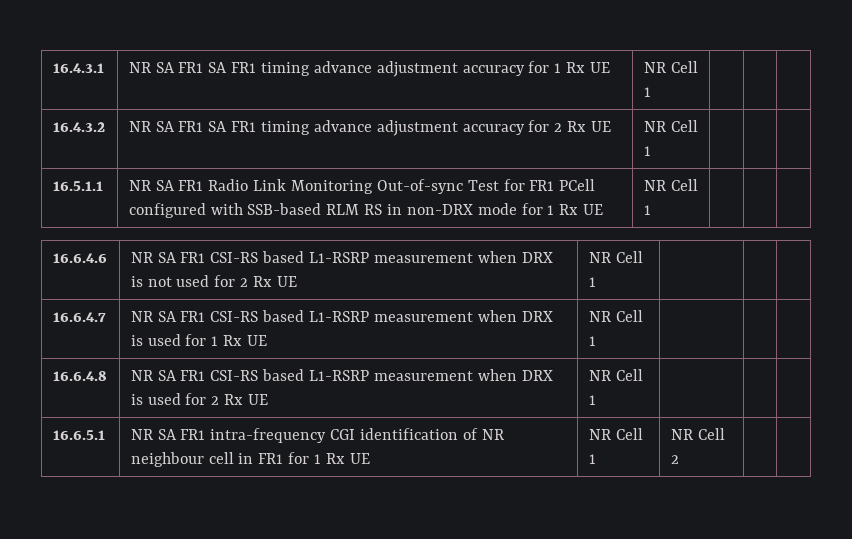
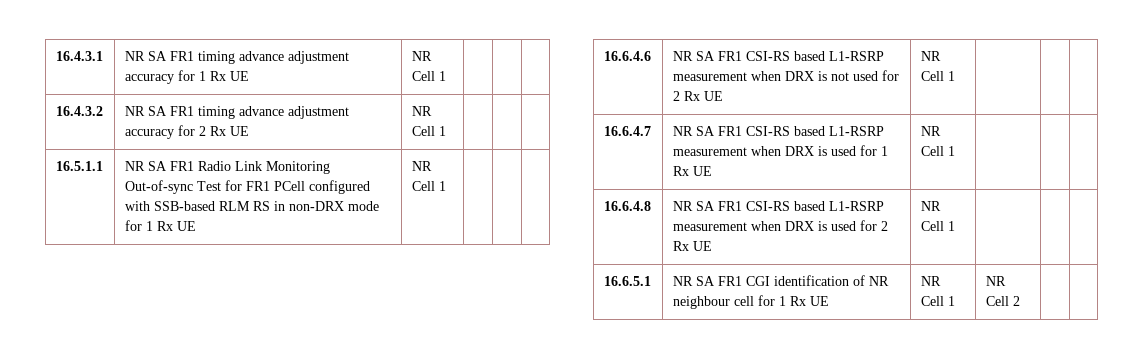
[208,62,257,73] SA FR1 -> (194, 56) none
[208,121,257,132] SA FR1 -> (194, 111) none
[210,428,327,443] intra-frequency -> (742, 281) none
[238,453,284,464] in FR1 -> (754, 301) none

